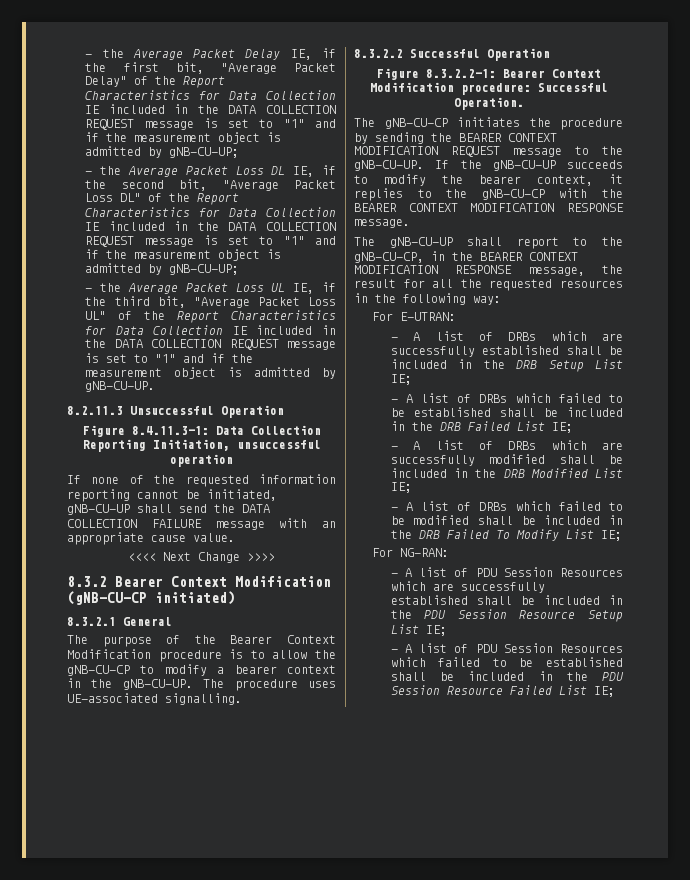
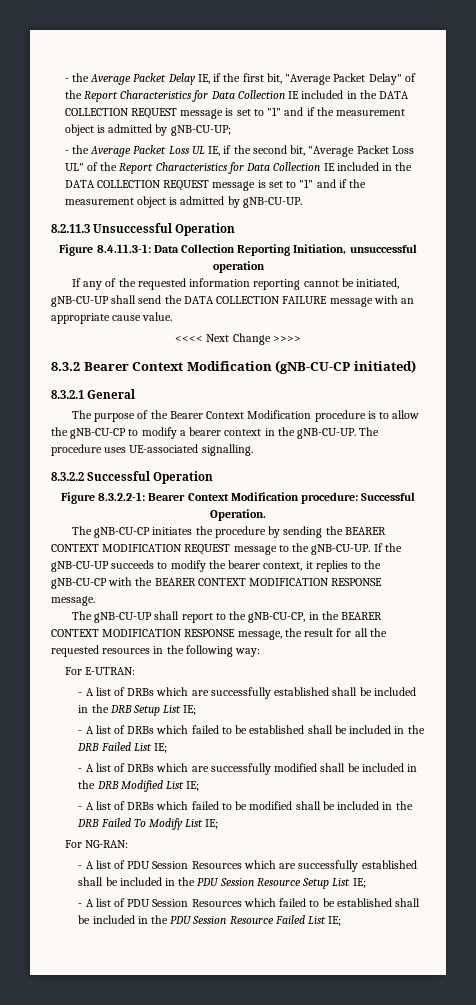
[271,166,286,175] DL -> [191,146,205,154] UL
[120,193,240,205] [85,207,336,217] [85,221,336,231] [85,235,336,247] [85,249,282,261] [85,263,240,275] [85,282,336,294] [85,296,336,308] DL" of the Report Characteristics for Data Collection IE included in the DATA COLLECTION REQUEST message is set to "1" and if the measurement object is admitted by gNB-CU-UP; // - the Average Packet Loss UL IE, if the third bit, "Average Packet Loss -> (414, 150) none
[67,475,120,484] If none -> [71,278,103,290] If any

